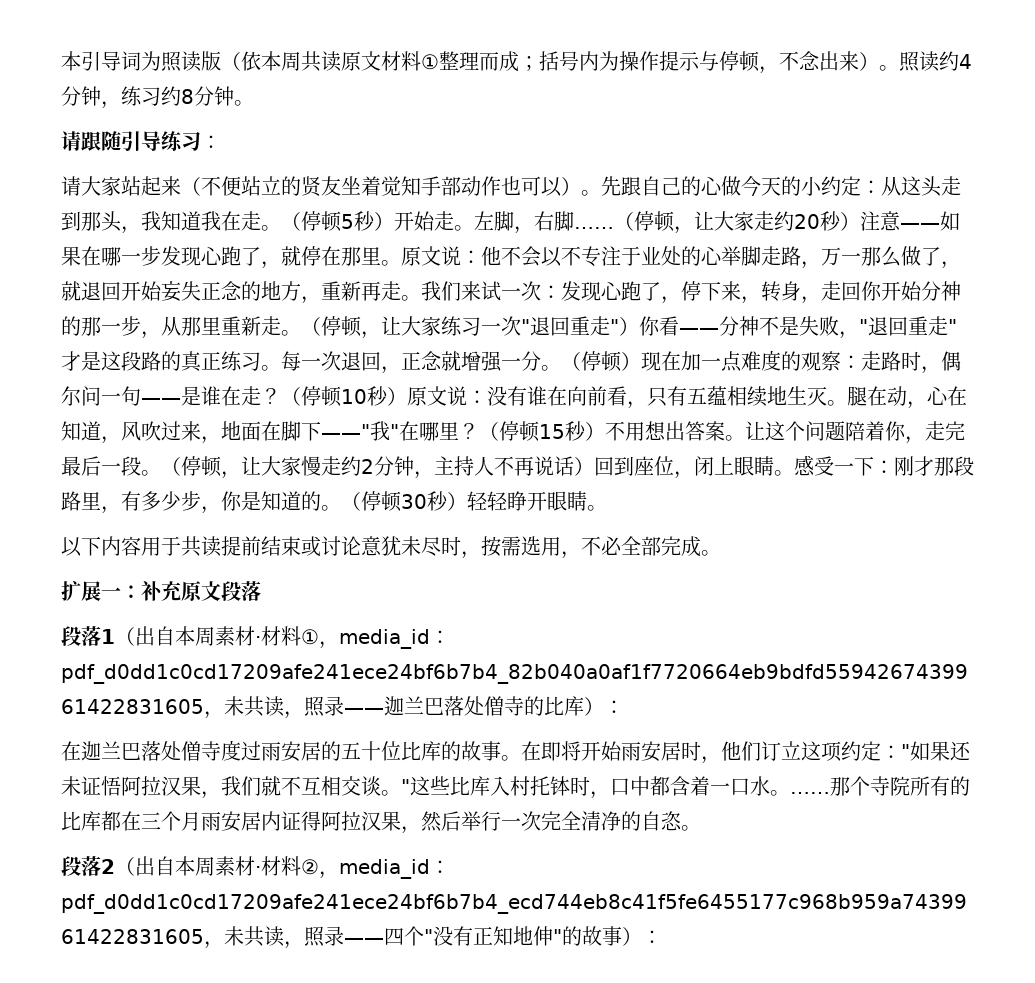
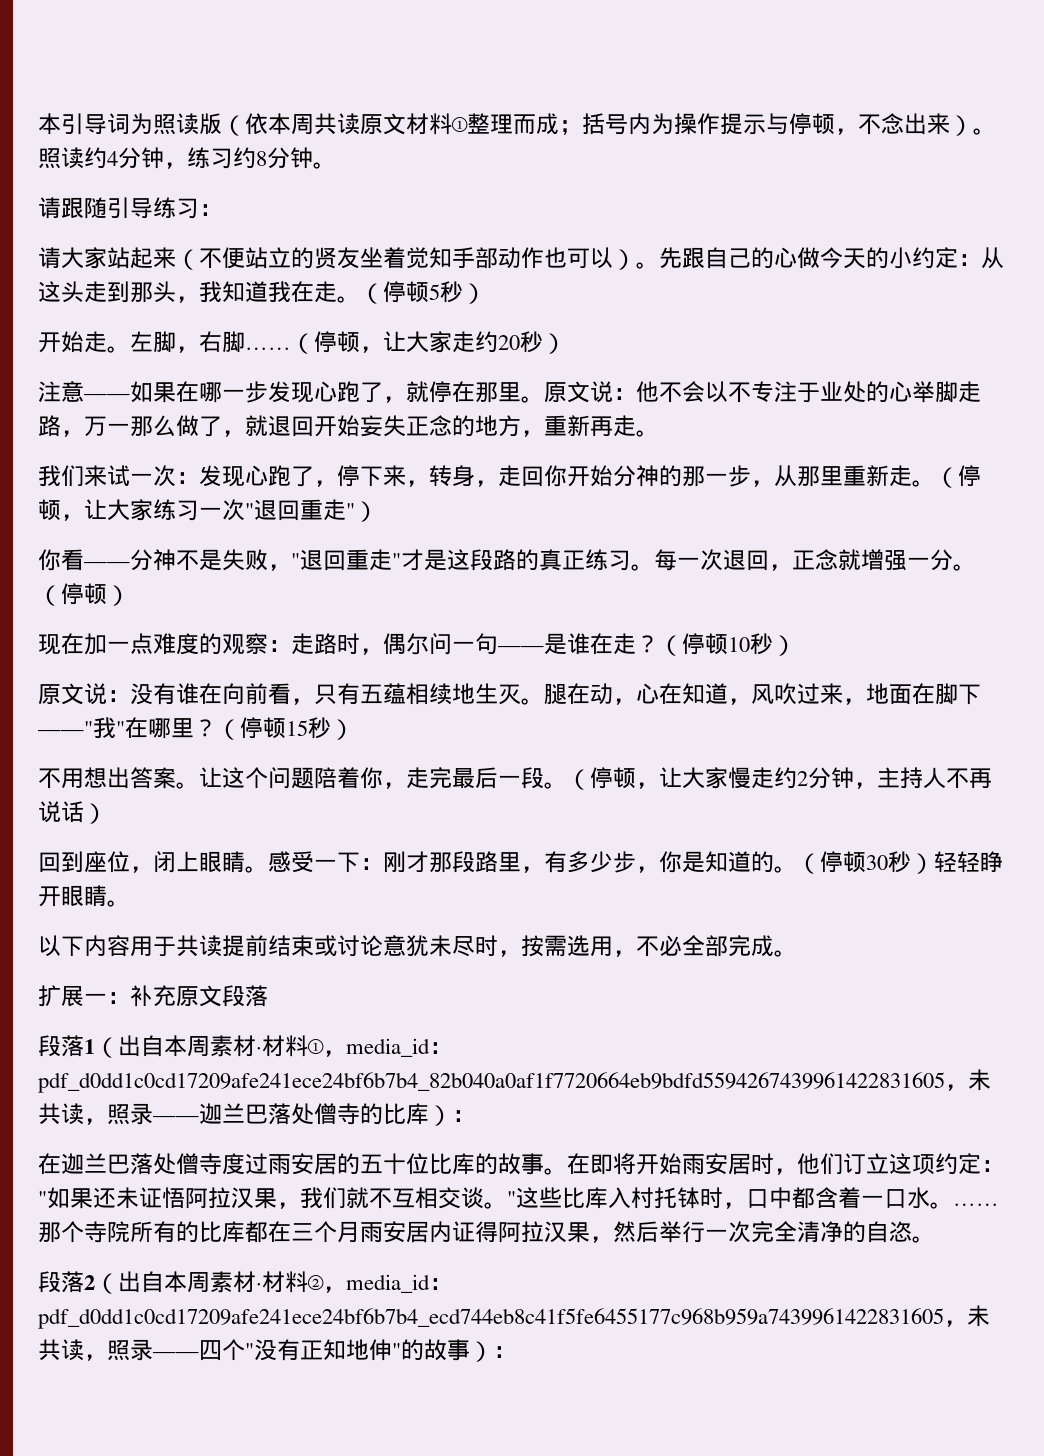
(394, 221) none -> (486, 293) //
(860, 221) none -> (566, 343) //
(421, 298) none -> (659, 433) //
(639, 326) none -> (378, 511) //
(641, 361) none -> (130, 595) //
(407, 396) none -> (796, 645) //
(605, 431) none -> (354, 729) //
(594, 466) none -> (107, 813) //

